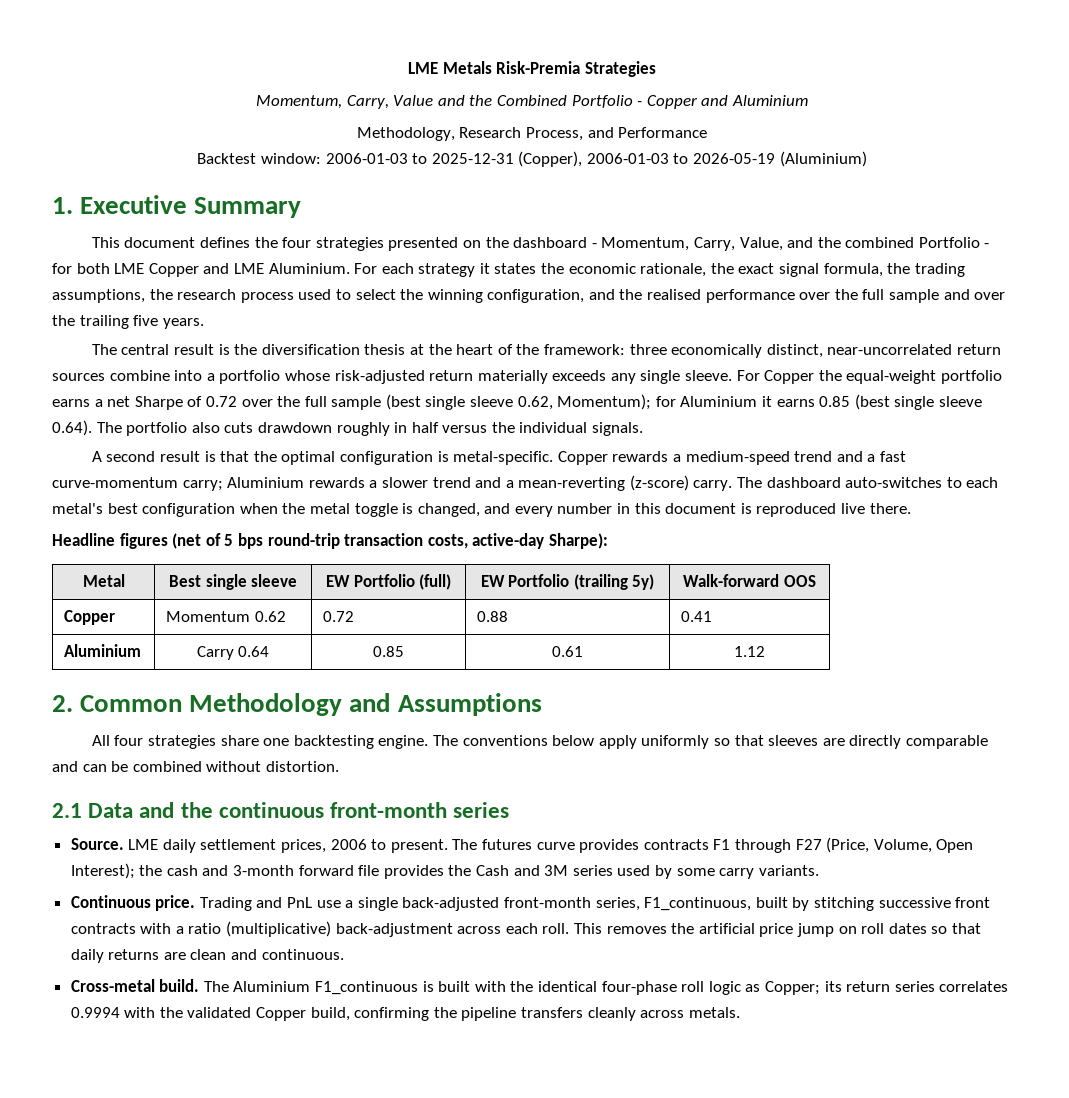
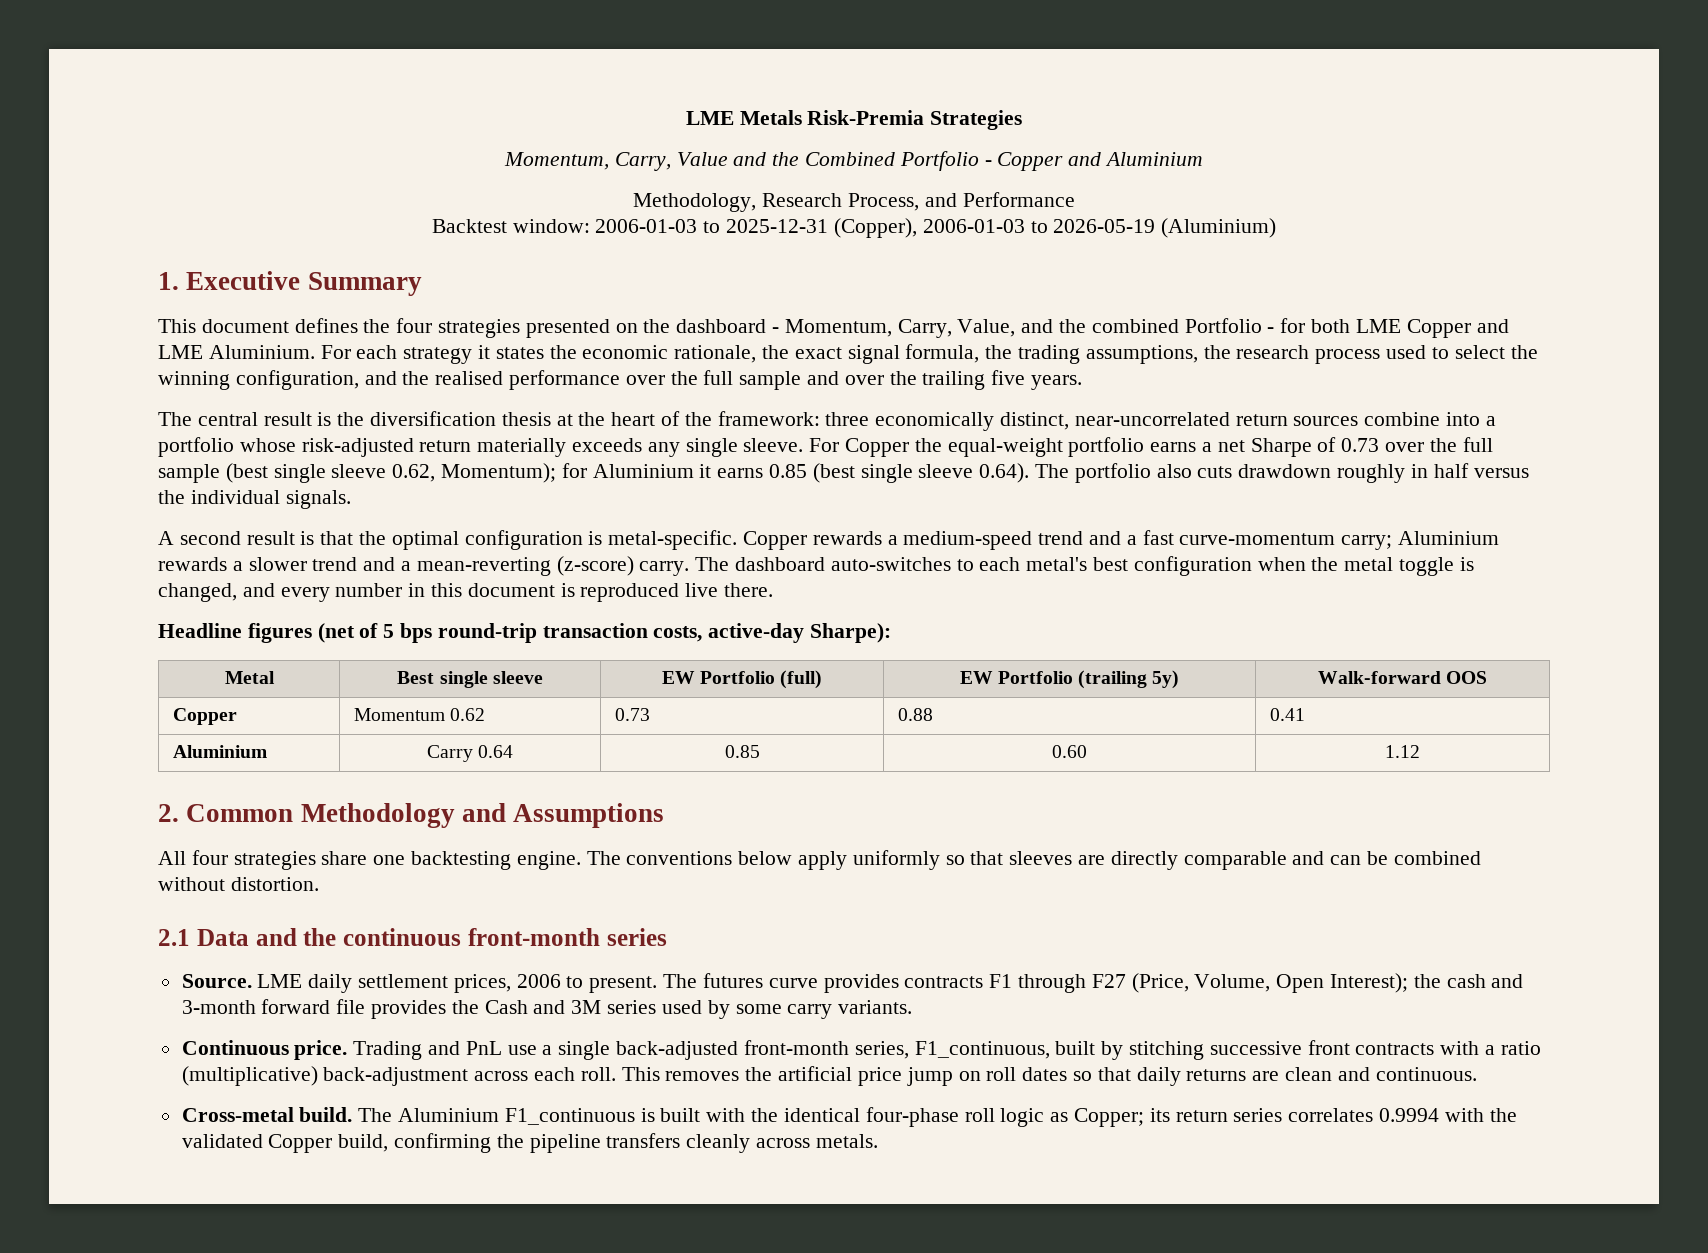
[205,396,237,407] 0.72 -> [1341,438,1380,452] 0.73
[323,611,355,622] 0.72 -> [614,708,650,721] 0.73
[552,646,583,657] 0.61 -> [1052,745,1087,758] 0.60

